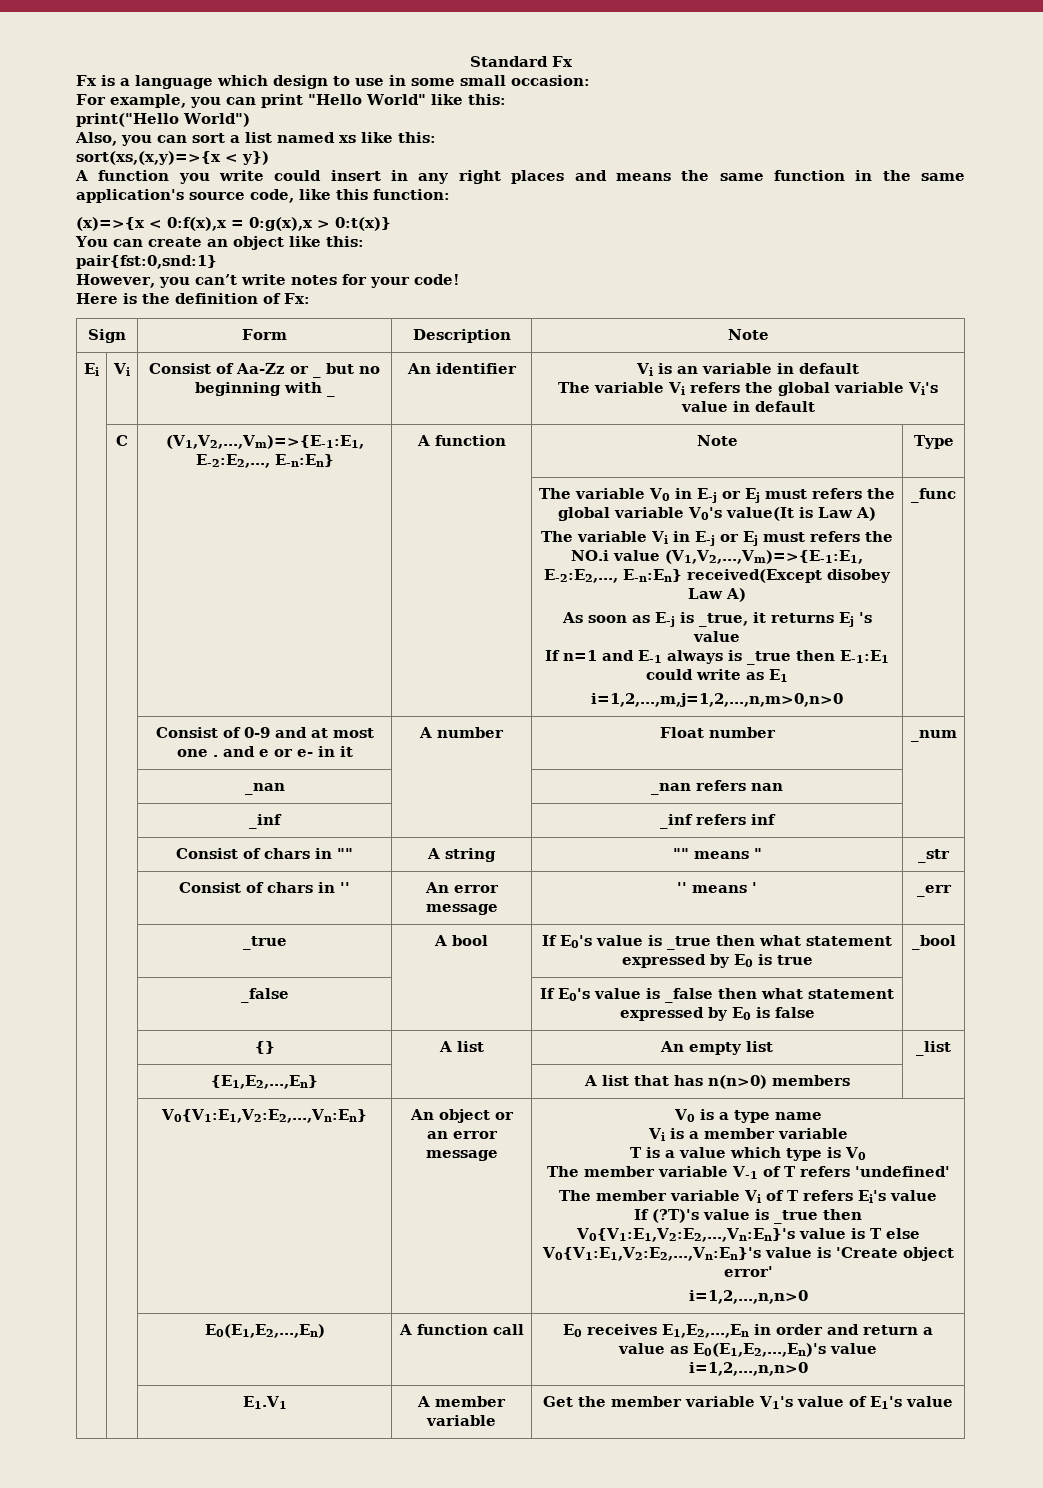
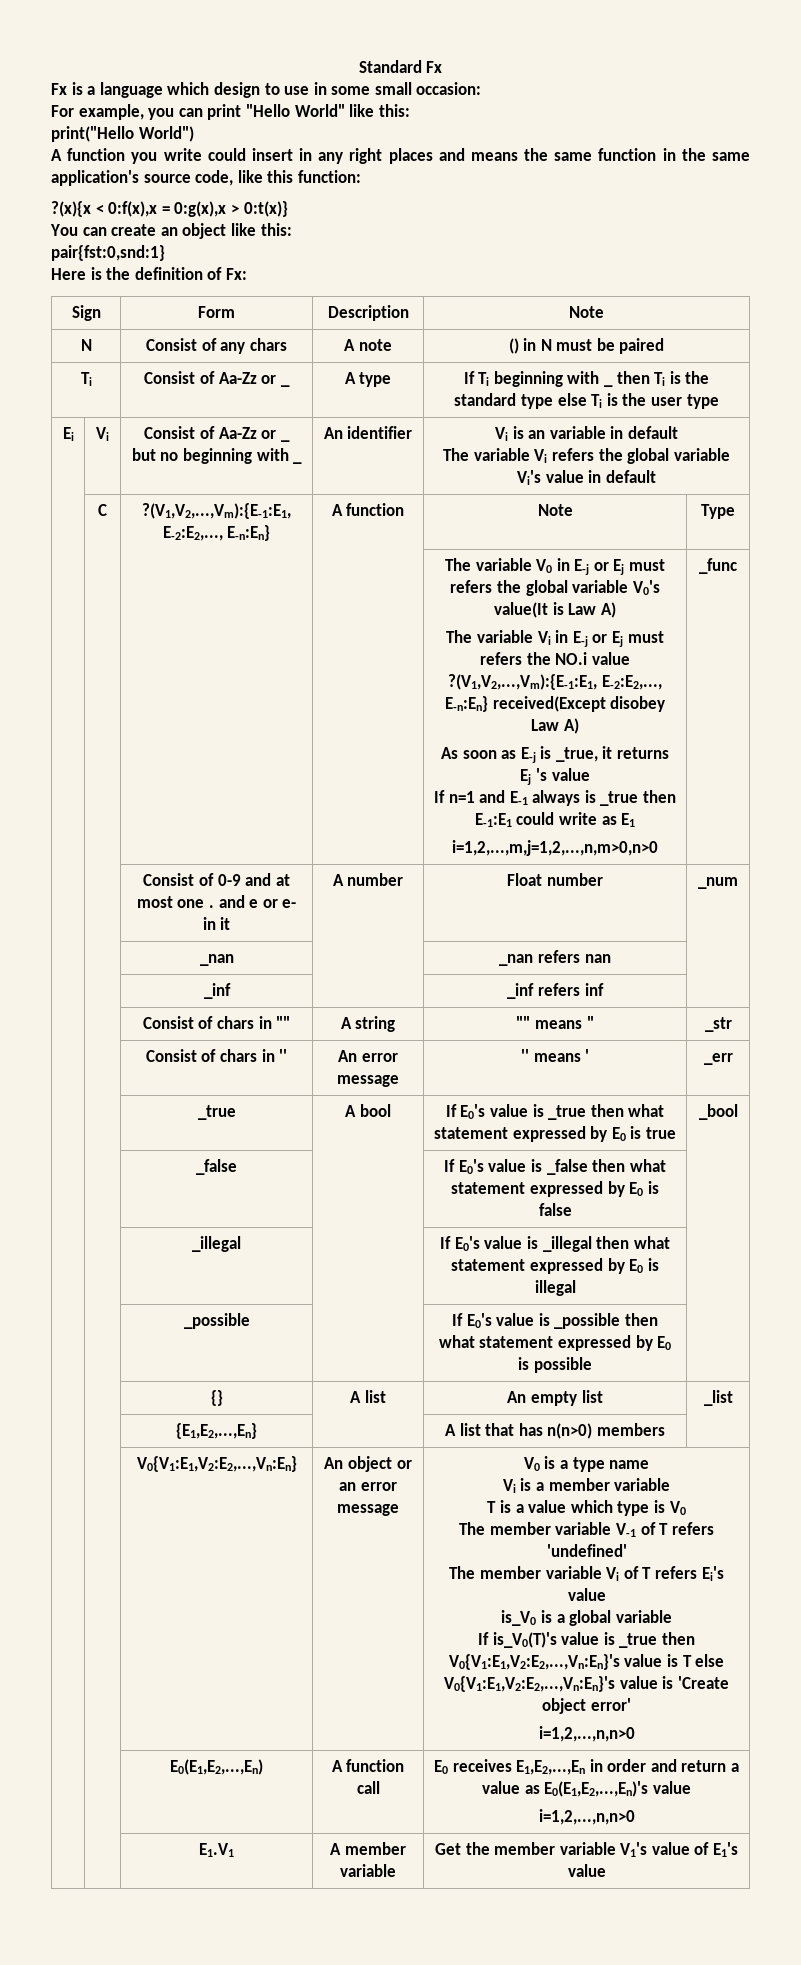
[75,132,436,146] [76,151,269,165] // Also, you can sort a list named xs like this: // sort(xs,(x,y)=>{x < y}) -> (194, 134) none
[76,217,145,231] (x)=>{x -> [51,201,91,217] ?(x){x
[76,274,460,288] // However, you can’t write notes for your code! -> (165, 253) none
(769, 334) none -> [80,339,92,351] [146,338,287,354] [344,339,392,351] [508,338,665,354] [80,372,92,386] [144,371,277,384] [280,384,290,387] [344,372,392,387] [463,371,600,387] [604,384,613,387] [616,371,710,386] [454,393,719,409] // N | Consist of any chars | A note | () in N must be paired // Ti | Consist of Aa-Zz or _ | A type | If Ti beginning with _ then Ti is the standard type else Ti is the user type
[165,435,364,449] (V1,V2,...,Vm)=>{E-1:E1, -> [142,503,291,519] ?(V1,V2,...,Vm):{E-1:E1,
[664,550,863,564] (V1,V2,...,Vm)=>{E-1:E1, -> [448,674,598,690] ?(V1,V2,...,Vm):{E-1:E1,
(815, 1012) none -> [192,1236,241,1252] [440,1236,670,1252] [451,1258,659,1274] [534,1280,576,1296] [183,1313,250,1329] [452,1313,658,1329] [438,1335,672,1351] [518,1357,592,1373] // | | _illegal | | If E0's value is _illegal then what statement expressed by E0 is illegal | // | | _possible | | If E0's value is _possible then what statement expressed by E0 is possible |
[634,1209,699,1223] // If (?T)'s -> [501,1610,672,1626] [478,1632,557,1648] // is_V0 is a global variable // If is_V0(T)'s

